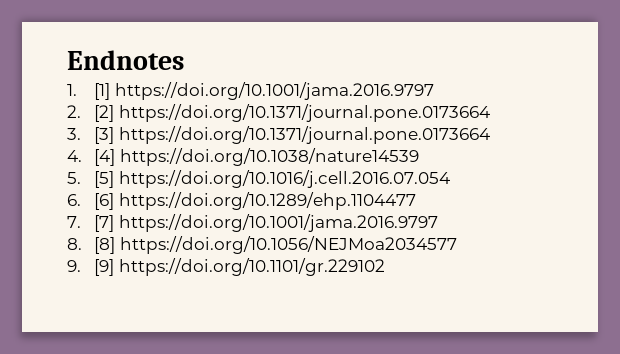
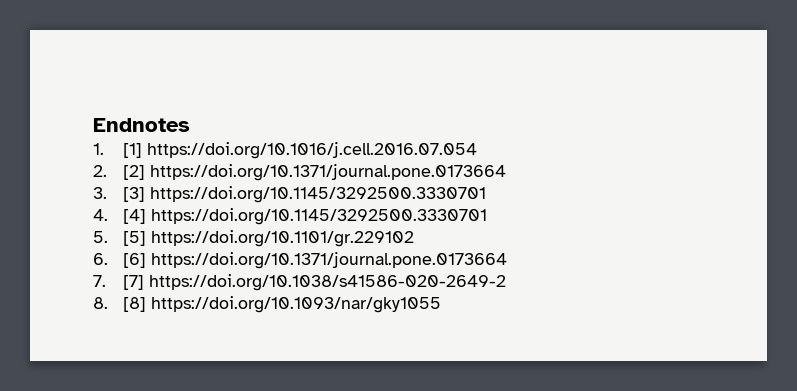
[114,82,434,100] https://doi.org/10.1001/jama.2016.9797 -> [146,142,477,159] https://doi.org/10.1016/j.cell.2016.07.054
[118,126,490,144] [67,148,419,166] [67,170,450,188] [67,192,416,210] [67,214,438,232] [67,236,457,254] [67,258,385,276] https://doi.org/10.1371/journal.pone.0173664 // 4. [4] https://doi.org/10.1038/nature14539 // 5. [5] https://doi.org/10.1016/j.cell.2016.07.054 // 6. [6] https://doi.org/10.1289/ehp.1104477 // 7. [7] https://doi.org/10.1001/jama.2016.9797 // 8. [8] https://doi.org/10.1056/NEJMoa2034577 // 9. [9] https://doi.org/10.1101/gr.229102 -> [149,186,486,203] [93,208,487,225] [93,230,414,247] [93,252,507,269] [93,274,506,291] [93,296,441,313] https://doi.org/10.1145/3292500.3330701 // 4. [4] https://doi.org/10.1145/3292500.3330701 // 5. [5] https://doi.org/10.1101/gr.229102 // 6. [6] https://doi.org/10.1371/journal.pone.0173664 // 7. [7] https://doi.org/10.1038/s41586-020-2649-2 // 8. [8] https://doi.org/10.1093/nar/gky1055

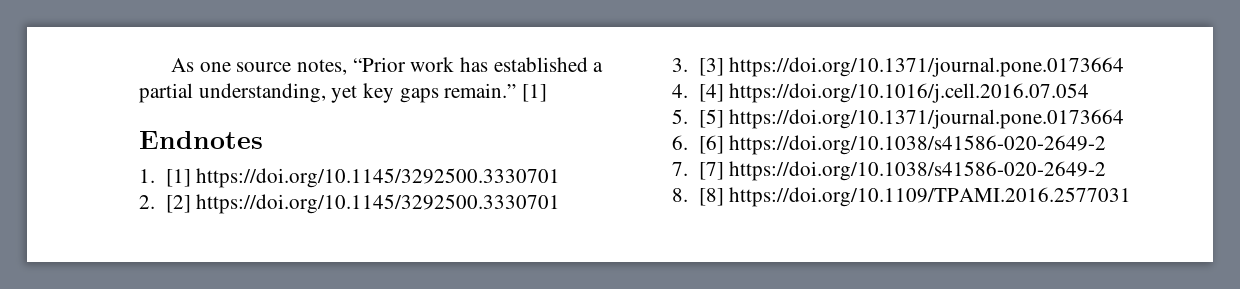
[93,118,190,132] [93,143,142,158] Endnotes // 1. [1] -> [170,57,604,75] [139,83,548,103] [139,131,263,149] [139,168,561,188] [139,194,561,214] [672,57,1125,77] [672,84,724,102] As one source notes, “Prior work has established a partial understanding, yet key gaps remain.” [1] // Endnotes // 1. [1] https://doi.org/10.1145/3292500.3330701 // 2. [2] https://doi.org/10.1145/3292500.3330701 // 3. [3] https://doi.org/10.1371/journal.pone.0173664 // 4. [4]
[93,164,506,181] [93,186,486,203] [93,208,487,225] [93,230,414,247] [93,252,507,269] 2. [2] https://doi.org/10.1371/journal.pone.0173664 // 3. [3] https://doi.org/10.1145/3292500.3330701 // 4. [4] https://doi.org/10.1145/3292500.3330701 // 5. [5] https://doi.org/10.1101/gr.229102 // 6. [6] https://doi.org/10.1371/journal.pone.0173664 -> [672,109,1125,129] [672,135,1107,155] 5. [5] https://doi.org/10.1371/journal.pone.0173664 // 6. [6] https://doi.org/10.1038/s41586-020-2649-2
[150,296,441,313] https://doi.org/10.1093/nar/gky1055 -> [729,187,1132,207] https://doi.org/10.1109/TPAMI.2016.2577031

